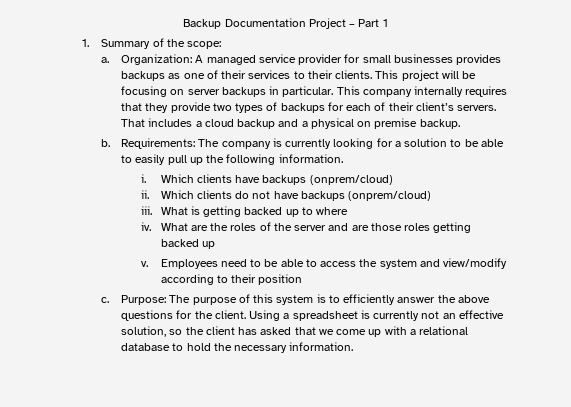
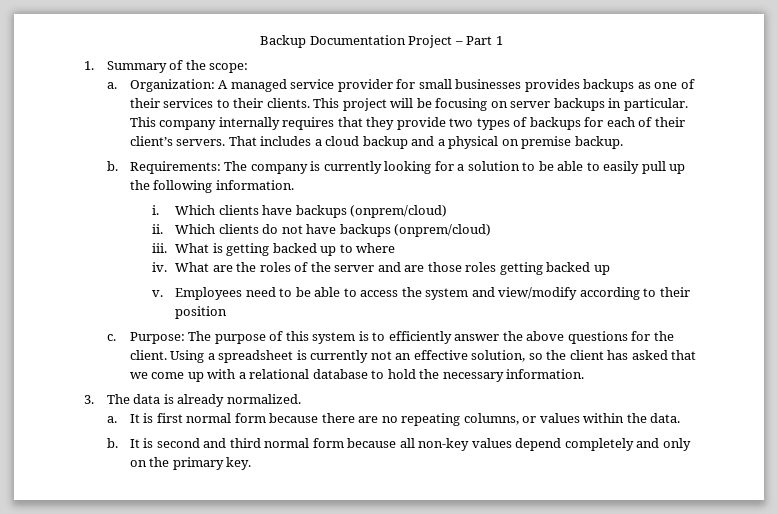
(354, 346) none -> [83,394,301,407] [106,413,681,426] [106,438,691,451] [129,457,252,470] // 3. The data is already normalized. // a. It is first normal form because there are no repeating columns, or values within the data. // b. It is second and third normal form because all non-key values depend completely and only on the primary key.

